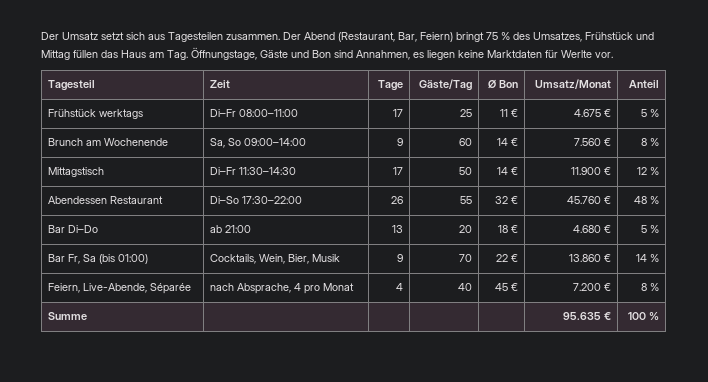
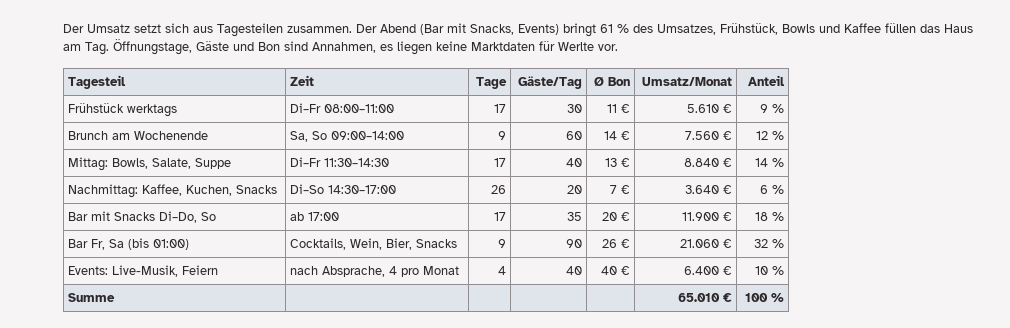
[338,32,654,42] [41,50,70,60] (Restaurant, Bar, Feiern) bringt 75 % des Umsatzes, Frühstück und Mittag -> [420,23,881,37] (Bar mit Snacks, Events) bringt 61 % des Umsatzes, Frühstück, Bowls und Kaffee
[460,109,473,117] 25 -> [566,104,582,113] 30
[574,109,612,117] [641,109,648,117] 4.675 € | 5 -> [686,104,732,113] [759,104,768,113] 5.610 € | 9
[641,138,660,146] [47,167,104,177] 8 % // Mittagstisch -> [755,131,784,140] [68,157,232,171] 12 % // Mittag: Bowls, Salate, Suppe
[459,167,473,175] [497,167,519,175] [571,167,612,175] [637,167,660,175] [47,196,163,204] [209,196,302,204] [391,196,404,204] [460,196,473,204] [495,196,519,204] [567,196,612,204] [634,196,660,204] [47,225,98,233] [209,225,251,233] [392,225,404,233] [459,225,473,233] [498,225,519,233] [573,225,612,233] [641,225,648,233] 50 | 14 € | 11.900 € | 12 % // Abendessen Restaurant | Di–So 17:30–22:00 | 26 | 55 | 32 € | 45.760 € | 48 % // Bar Di–Do | ab 21:00 | 13 | 20 | 18 € | 4.680 € | 5 -> [565,158,582,167] [604,158,630,167] [683,158,732,167] [754,158,784,167] [68,184,278,198] [290,184,397,194] [490,185,506,194] [566,185,582,194] [609,185,630,194] [684,185,732,194] [759,185,784,194] [68,211,217,223] [290,212,340,221] [493,212,506,221] [566,212,582,221] [601,212,630,221] [681,212,732,221] [754,212,768,221] 40 | 13 € | 8.840 € | 14 % // Nachmittag: Kaffee, Kuchen, Snacks | Di–So 14:30–17:00 | 26 | 20 | 7 € | 3.640 € | 6 % // Bar mit Snacks Di–Do, So | ab 17:00 | 17 | 35 | 20 € | 11.900 € | 18
[311,254,340,262] [397,254,404,262] [459,254,473,262] [496,254,519,262] [569,254,612,262] [636,254,660,262] [47,283,191,294] Musik | 9 | 70 | 22 € | 13.860 € | 14 % // Feiern, Live-Abende, Séparée -> [416,239,458,248] [497,239,506,248] [565,239,582,248] [601,239,630,248] [679,239,732,248] [753,239,784,248] [68,265,219,277] Snacks | 9 | 90 | 26 € | 21.060 € | 32 % // Events: Live-Musik, Feiern
[495,283,519,291] [573,283,612,291] [641,283,648,291] 45 € | 7.200 € | 8 -> [600,266,630,275] [683,266,732,275] [754,266,768,275] 40 € | 6.400 € | 10
[563,312,602,320] 95.635 -> [677,293,720,302] 65.010

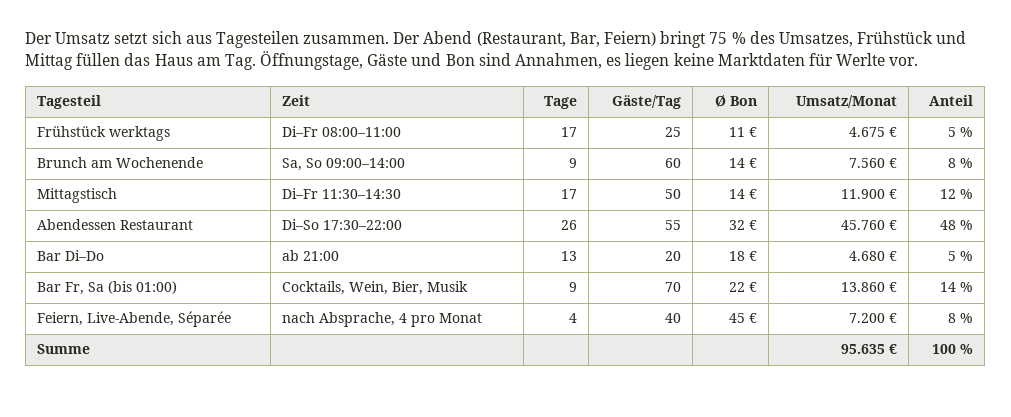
[420,23,881,37] (Bar mit Snacks, Events) bringt 61 % des Umsatzes, Frühstück, Bowls und Kaffee -> [476,31,967,48] [25,53,73,70] (Restaurant, Bar, Feiern) bringt 75 % des Umsatzes, Frühstück und Mittag
[566,104,582,113] 30 -> [664,127,681,137] 25
[686,104,732,113] [759,104,768,113] 5.610 € | 9 -> [848,127,897,137] [947,127,956,137] 4.675 € | 5
[755,131,784,140] [68,157,232,171] 12 % // Mittag: Bowls, Salate, Suppe -> [947,158,973,168] [37,188,118,203] 8 % // Mittagstisch
[565,158,582,167] [604,158,630,167] [683,158,732,167] [754,158,784,167] [68,184,278,198] [290,184,397,194] [490,185,506,194] [566,185,582,194] [609,185,630,194] [684,185,732,194] [759,185,784,194] [68,211,217,223] [290,212,340,221] [493,212,506,221] [566,212,582,221] [601,212,630,221] [681,212,732,221] [754,212,768,221] 40 | 13 € | 8.840 € | 14 % // Nachmittag: Kaffee, Kuchen, Snacks | Di–So 14:30–17:00 | 26 | 20 | 7 € | 3.640 € | 6 % // Bar mit Snacks Di–Do, So | ab 17:00 | 17 | 35 | 20 € | 11.900 € | 18 -> [664,189,681,199] [728,189,757,199] [840,189,897,199] [939,189,973,199] [37,219,194,230] [282,219,403,230] [560,220,577,230] [664,220,681,230] [728,220,757,230] [840,220,897,230] [939,220,973,230] [37,250,105,261] [282,250,340,261] [560,251,577,261] [664,251,681,261] [728,251,757,261] [848,251,897,261] [947,251,956,261] 50 | 14 € | 11.900 € | 12 % // Abendessen Restaurant | Di–So 17:30–22:00 | 26 | 55 | 32 € | 45.760 € | 48 % // Bar Di–Do | ab 21:00 | 13 | 20 | 18 € | 4.680 € | 5
[416,239,458,248] [497,239,506,248] [565,239,582,248] [601,239,630,248] [679,239,732,248] [753,239,784,248] [68,265,219,277] Snacks | 9 | 90 | 26 € | 21.060 € | 32 % // Events: Live-Musik, Feiern -> [427,281,469,292] [568,282,577,292] [664,282,681,292] [728,282,757,292] [840,282,897,292] [939,282,973,292] [37,311,232,327] Musik | 9 | 70 | 22 € | 13.860 € | 14 % // Feiern, Live-Abende, Séparée
[600,266,630,275] [683,266,732,275] [754,266,768,275] 40 € | 6.400 € | 10 -> [728,313,757,323] [848,313,897,323] [947,313,956,323] 45 € | 7.200 € | 8
[677,293,720,302] 65.010 -> [840,344,885,354] 95.635

